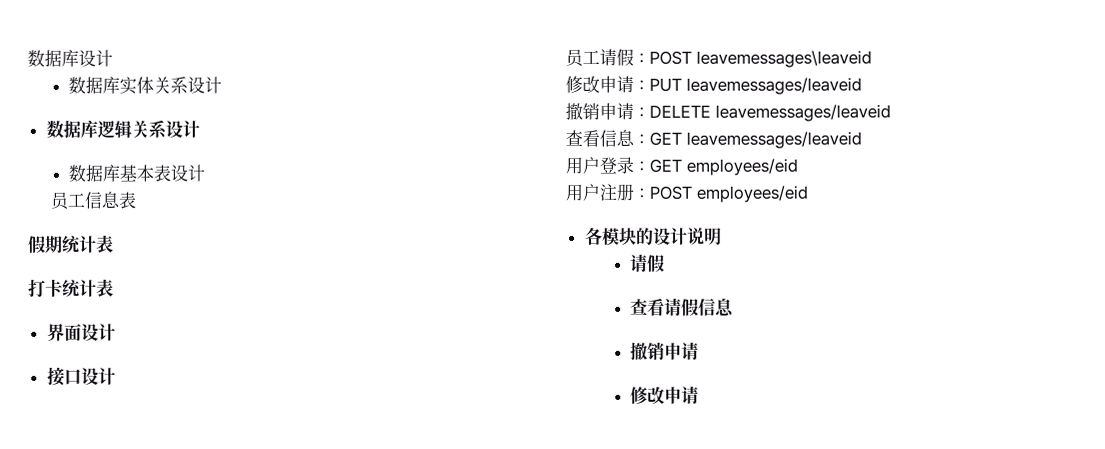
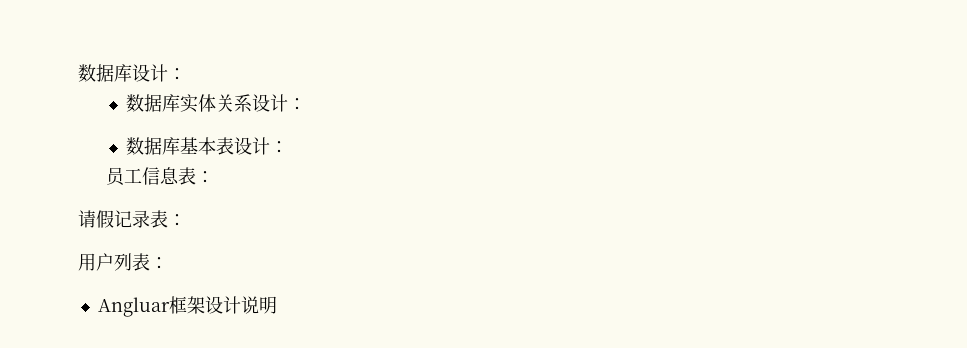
(113, 58) none -> [168,68,186,80] ：
[45,119,200,139] // 数据库逻辑关系设计 -> [288,98,307,110] ：
(206, 173) none -> [270,141,289,153] ：
[28,234,114,253] [28,278,114,297] [46,323,116,341] [46,366,116,386] [565,48,872,68] [565,75,862,95] [565,102,891,122] [565,129,862,149] [565,156,798,176] [565,183,808,203] [584,226,722,245] [629,253,665,273] [629,297,735,317] [629,341,699,361] [629,385,699,405] // 假期统计表 // 打卡统计表 // 界面设计 // 接口设计 // 员工请假：POST leavemessages\leaveid // 修改申请：PUT leavemessages/leaveid // 撤销申请：DELETE leavemessages/leaveid // 查看信息：GET leavemessages/leaveid // 用户登录：GET employees/eid // 用户注册：POST employees/eid // 各模块的设计说明 // 请假 // 查看请假信息 // 撤销申请 // 修改申请 -> [196,171,215,183] [78,210,186,228] [78,253,168,271] [97,296,277,317] ： // 请假记录表： // 用户列表： // Angluar框架设计说明

